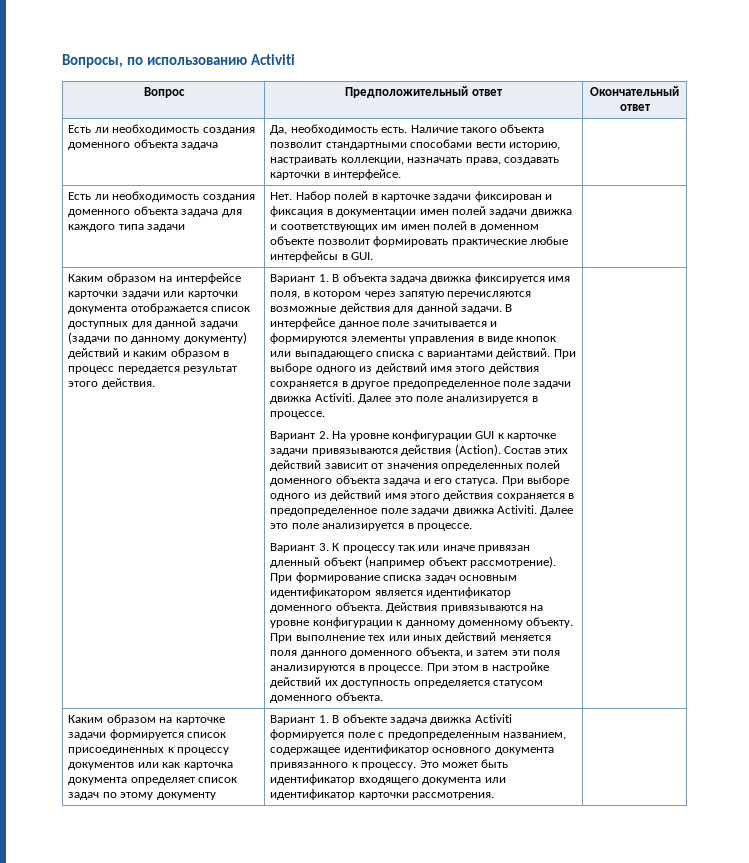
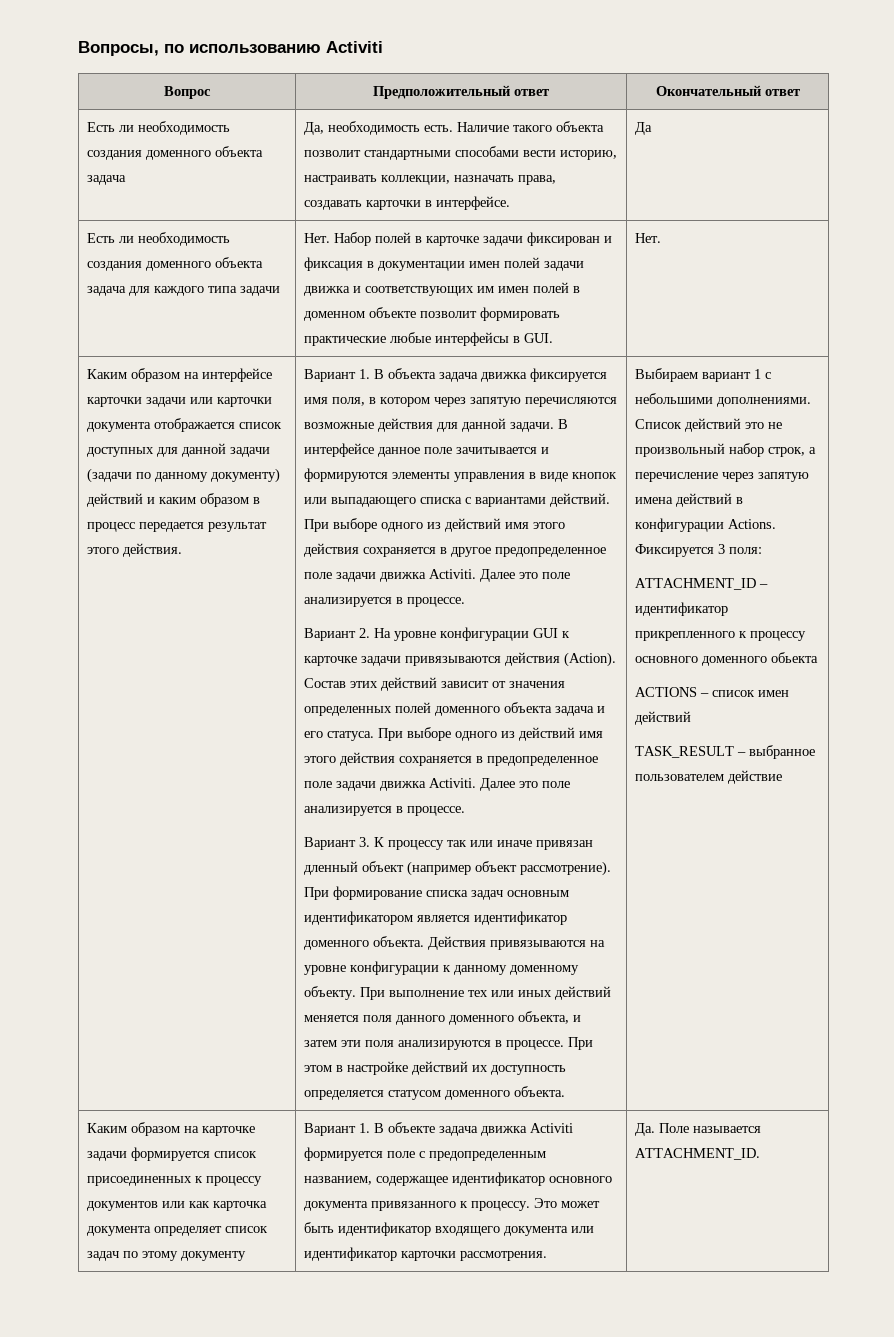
(402, 174) none -> [635,122,653,135] Да
(374, 256) none -> [635,233,662,243] Нет.
(383, 696) none -> [635,368,772,382] [635,393,812,407] [635,418,783,432] [635,443,817,457] [635,472,810,482] [635,493,744,507] [635,518,777,532] [635,544,763,557] [635,578,769,590] [635,602,729,616] [635,631,807,641] [635,652,819,666] [635,687,790,697] [635,711,692,725] [635,745,816,759] [635,770,783,784] Выбираем вариант 1 с небольшими дополнениями. Список действий это не произвольный набор строк, а перечисление через запятую имена действий в конфигурации Actions. Фиксируется 3 поля: // ATTACHMENT_ID – идентификатор прикрепленного к процессу основного доменного обьекта // ACTIONS – список имен действий // TASK_RESULT – выбранное пользователем действие
(495, 796) none -> [635,1123,762,1136] [635,1148,761,1160] Да. Поле называется ATTACHMENT_ID.

